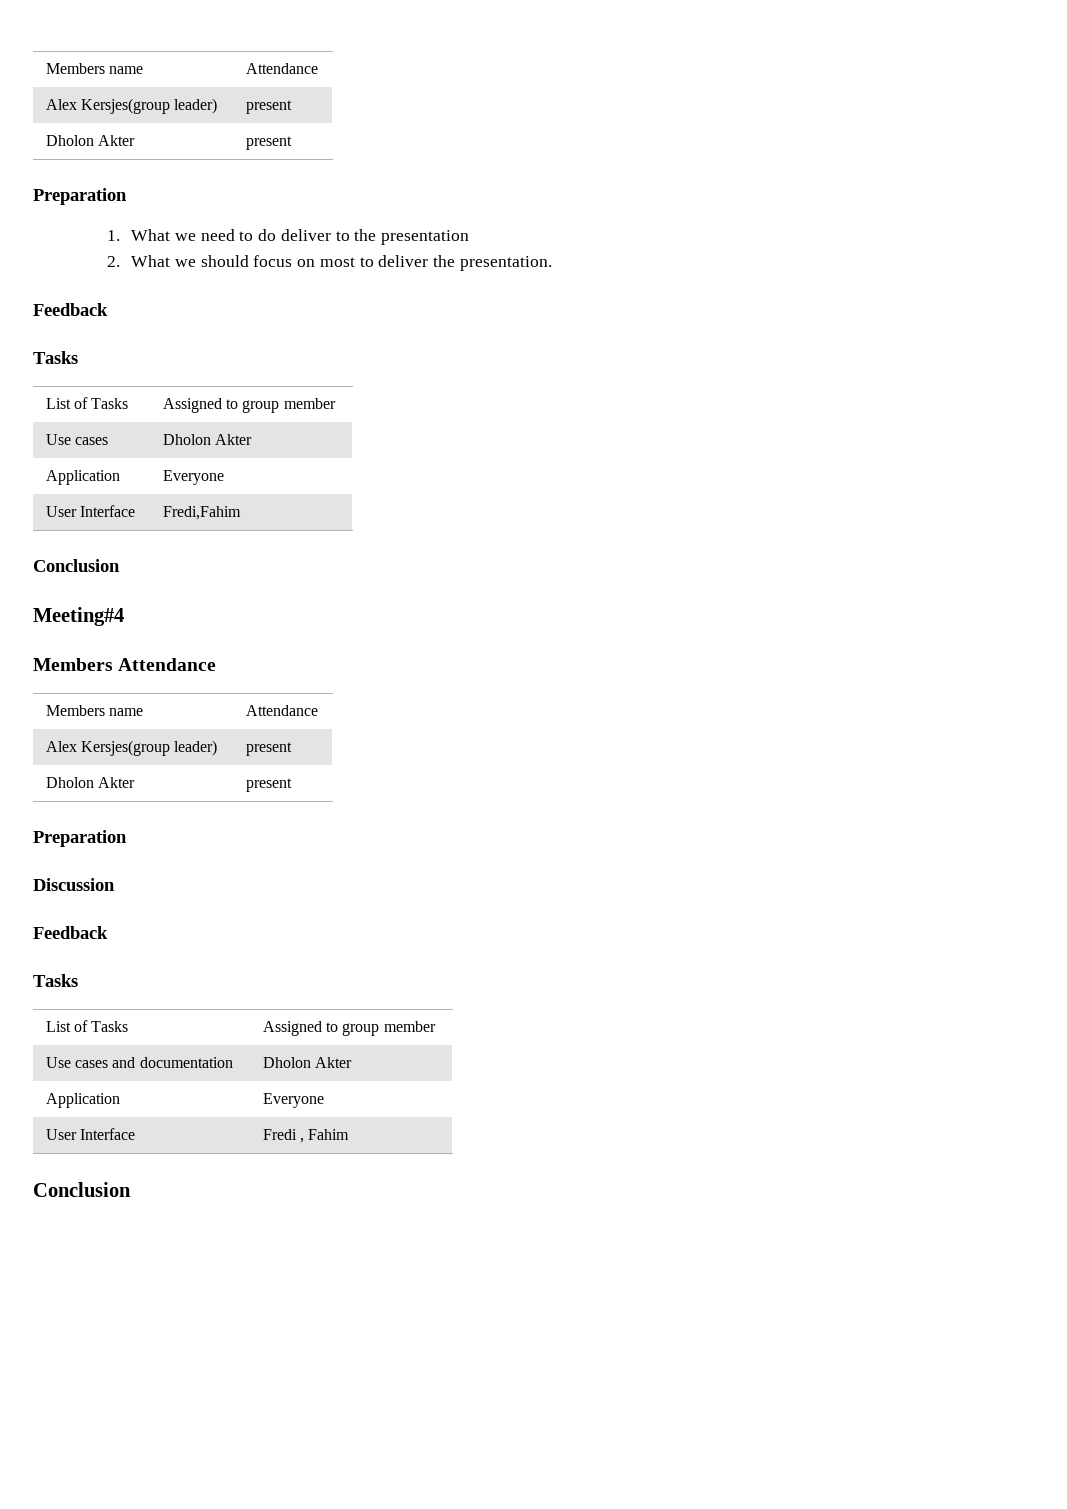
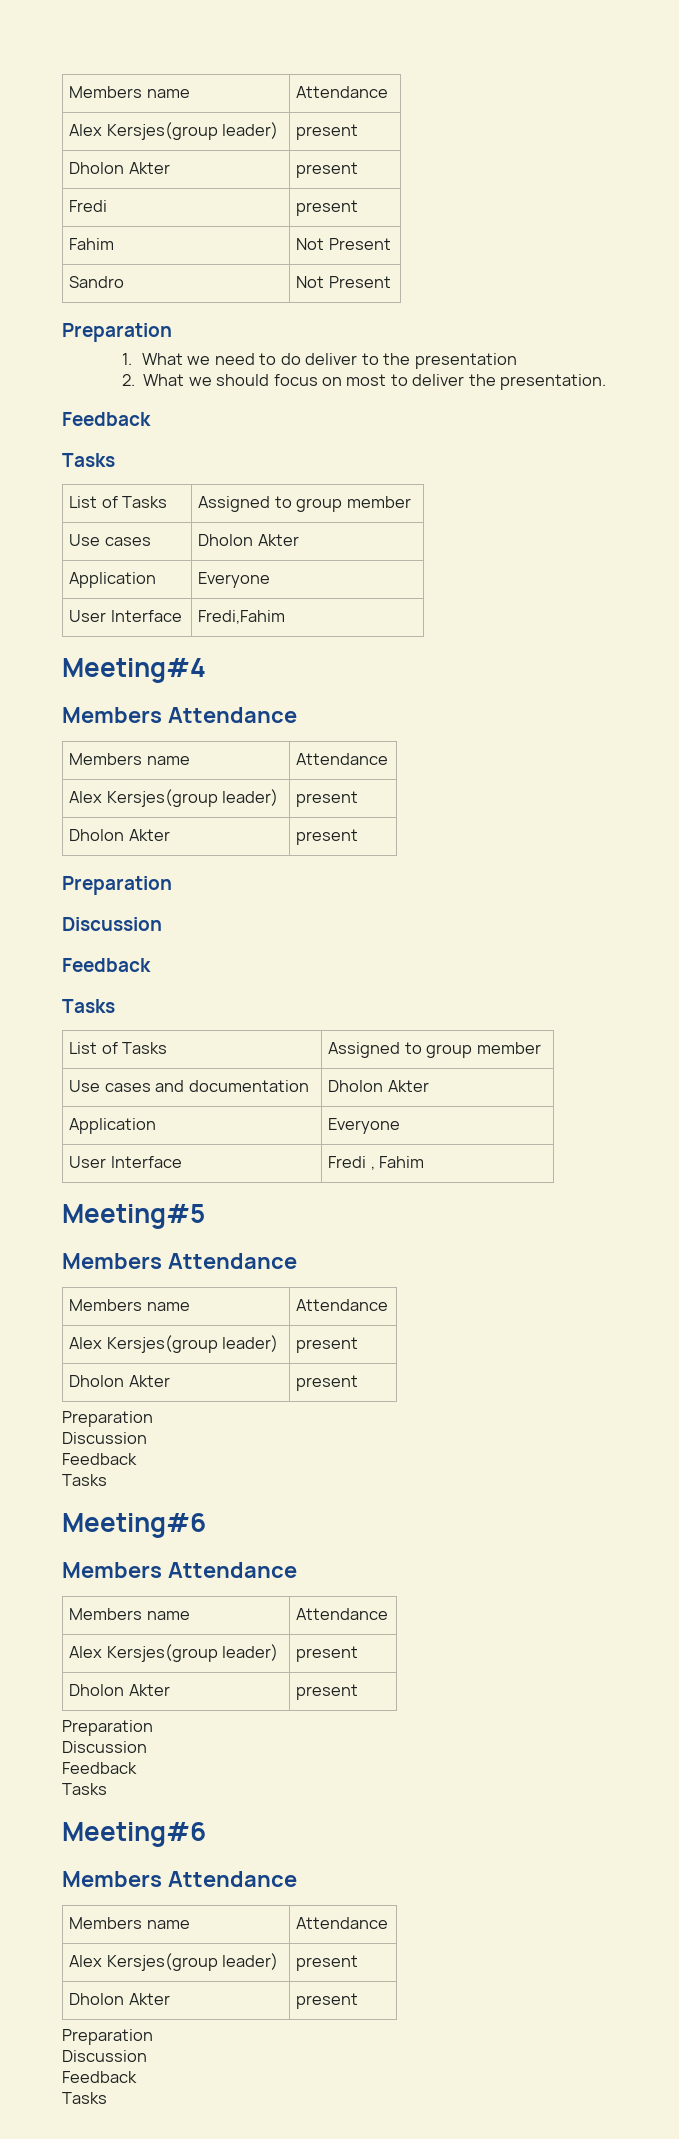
(292, 143) none -> [69,200,108,212] [296,200,359,216] [69,238,115,250] [296,238,391,250] [69,276,125,288] [296,276,391,288] // Fredi | present // Fahim | Not Present // Sandro | Not Present
[33,559,120,572] // Conclusion -> (286, 617) none
[33,1182,131,1197] Conclusion -> [62,1204,205,1229] [62,1253,297,1269] [69,1299,190,1311] [296,1299,389,1311] [69,1335,279,1353] [296,1337,359,1353] [69,1375,170,1387] [296,1375,359,1391] [62,1411,153,1427] [62,1432,147,1444] [62,1453,137,1465] [62,1474,107,1486] [62,1513,206,1538] [62,1562,297,1578] [69,1608,190,1620] [296,1608,389,1620] [69,1644,279,1662] [296,1646,359,1662] [69,1684,170,1696] [296,1684,359,1700] [62,1720,153,1736] [62,1741,147,1753] [62,1762,137,1774] [62,1783,107,1795] [62,1822,206,1847] [62,1871,297,1887] [69,1917,190,1929] [296,1917,389,1929] [69,1953,279,1971] [296,1955,359,1971] [69,1993,170,2005] [296,1993,359,2009] [62,2029,153,2045] [62,2050,147,2062] [62,2071,137,2083] [62,2092,107,2104] Meeting#5 // Members Attendance // Members name | Attendance // Alex Kersjes(group leader) | present // Dholon Akter | present // Preparation // Discussion // Feedback // Tasks // Meeting#6 // Members Attendance // Members name | Attendance // Alex Kersjes(group leader) | present // Dholon Akter | present // Preparation // Discussion // Feedback // Tasks // Meeting#6 // Members Attendance // Members name | Attendance // Alex Kersjes(group leader) | present // Dholon Akter | present // Preparation // Discussion // Feedback // Tasks

